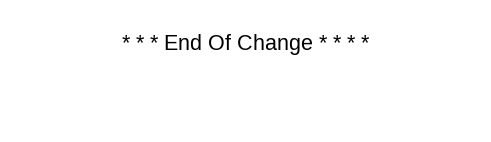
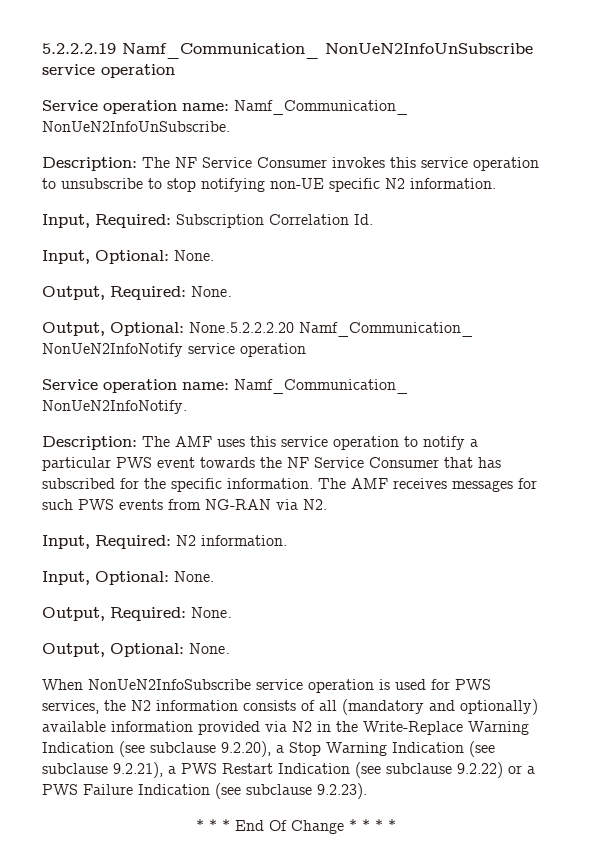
(122, 42) none -> [42,43,533,59] [42,64,175,78] [42,100,408,115] [42,121,230,132] [42,157,539,171] [42,178,496,192] [42,214,373,228] [42,250,214,264] [42,286,232,300] [42,322,473,337] [42,343,306,357] [42,379,408,394] [42,400,187,414] [42,436,478,450] [42,457,501,471] [42,478,537,492] [42,499,327,510] [42,535,287,549] [42,571,214,585] [42,607,232,621] [42,643,230,657] [42,679,491,693] [42,699,538,715] [42,721,529,735] [42,741,495,757] [42,762,535,778] [42,783,367,799] 5.2.2.2.19 Namf_Communication_ NonUeN2InfoUnSubscribe service operation // Service operation name: Namf_Communication_ NonUeN2InfoUnSubscribe. // Description: The NF Service Consumer invokes this service operation to unsubscribe to stop notifying non-UE specific N2 information. // Input, Required: Subscription Correlation Id. // Input, Optional: None. // Output, Required: None. // Output, Optional: None.5.2.2.2.20 Namf_Communication_ NonUeN2InfoNotify service operation // Service operation name: Namf_Communication_ NonUeN2InfoNotify. // Description: The AMF uses this service operation to notify a particular PWS event towards the NF Service Consumer that has subscribed for the specific information. The AMF receives messages for such PWS events from NG-RAN via N2. // Input, Required: N2 information. // Input, Optional: None. // Output, Required: None. // Output, Optional: None. // When NonUeN2InfoSubscribe service operation is used for PWS services, the N2 information consists of all (mandatory and optionally) available information provided via N2 in the Write-Replace Warning Indication (see subclause 9.2.20), a Stop Warning Indication (see subclause 9.2.21), a PWS Restart Indication (see subclause 9.2.22) or a PWS Failure Indication (see subclause 9.2.23). //

